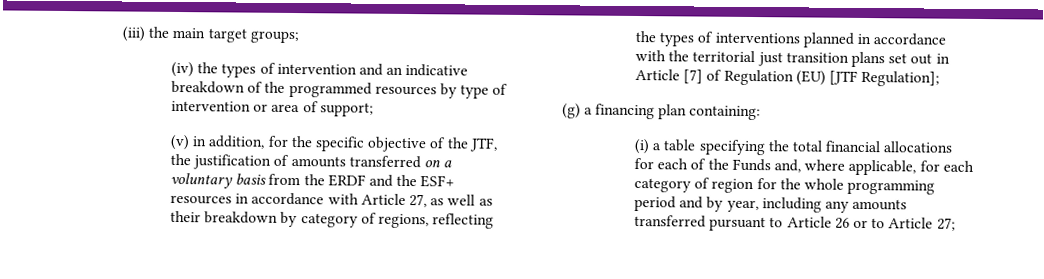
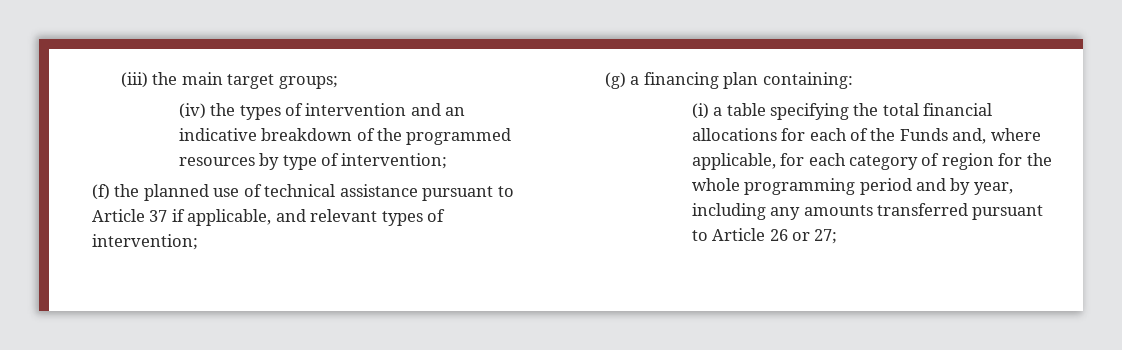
[171,100,374,117] [170,134,498,153] [170,153,453,170] [170,172,456,189] [170,192,493,208] [170,210,495,229] [635,30,947,48] [635,49,950,68] [635,68,941,87] intervention or area of support; // (v) in addition, for the specific objective of the JTF, the justification of amounts transferred on a voluntary basis from the ERDF and the ESF+ resources in accordance with Article 27, as well as their breakdown by category of regions, reflecting the types of interventions planned in accordance with the territorial just transition plans set out in Article [7] of Regulation (EU) [JTF Regulation]; -> [341,153,448,169] [91,184,514,201] [91,209,446,226] [91,234,198,250] intervention; // (f) the planned use of technical assistance pursuant to Article 37 if applicable, and relevant types of intervention;
[871,217,934,229] to Article -> (811, 236) none

